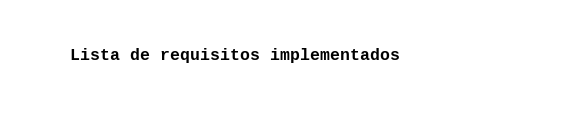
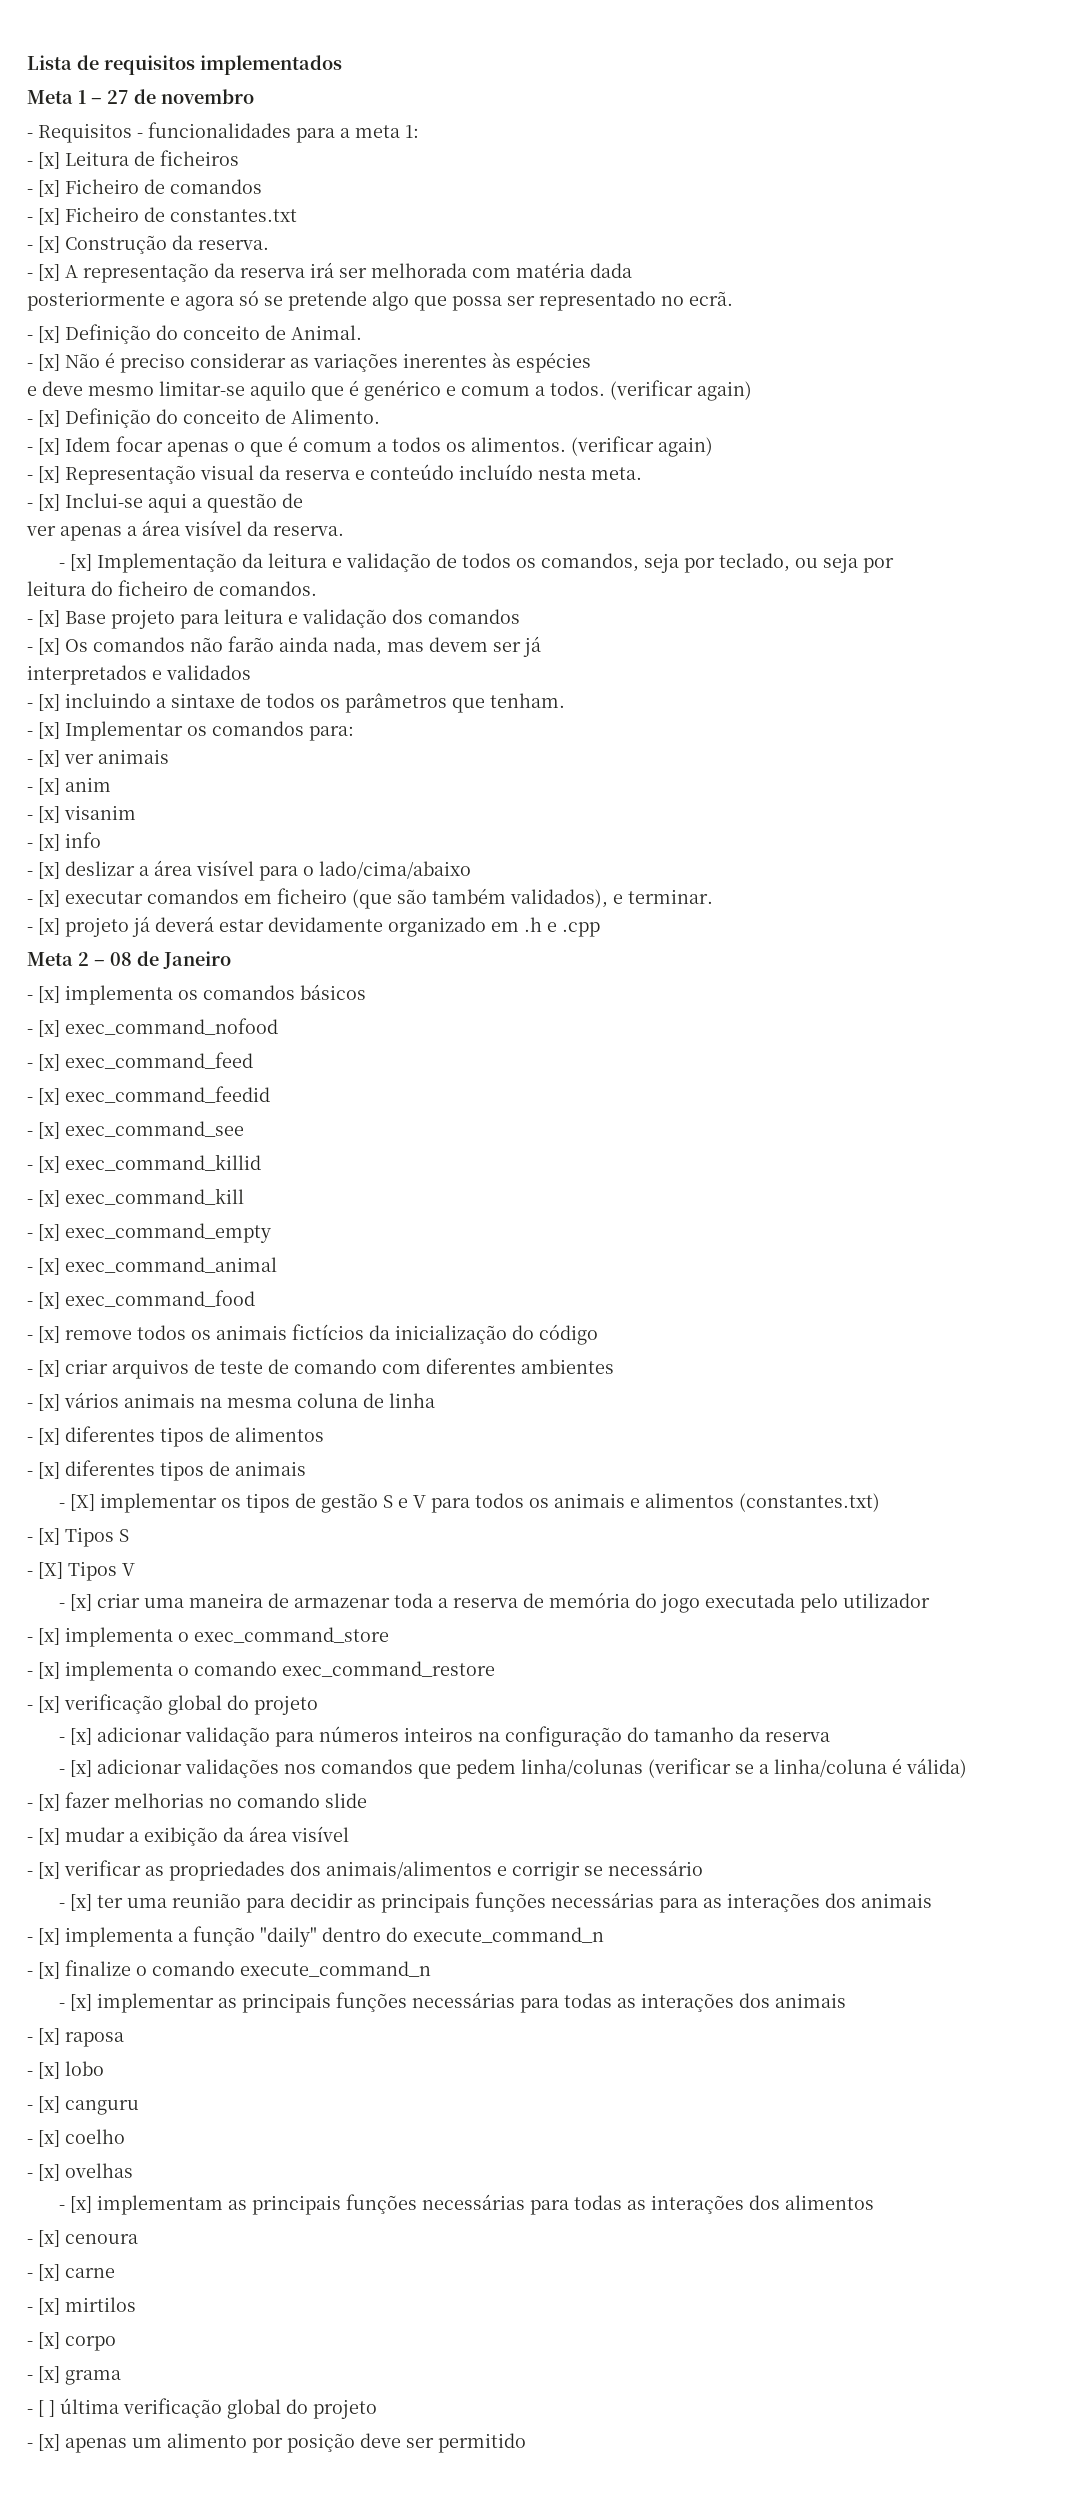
(400, 55) none -> [27,89,254,104] [27,122,419,143] [27,150,239,169] [27,179,262,197] [27,207,297,225] [27,235,269,254] [27,262,632,283] [27,290,733,311] [27,324,362,344] [27,352,591,373] [27,380,752,401] [27,408,380,428] [27,436,713,457] [27,464,642,485] [27,493,303,513] [26,520,344,541] [58,553,894,573] [27,580,317,596] [27,609,520,629] [27,636,541,657] [27,665,251,685] [27,693,565,713] [27,721,354,741] [27,749,169,767] [27,777,111,795] [27,805,136,823] [27,832,101,851] [27,860,471,881] [27,888,713,909] [27,916,600,937] [27,951,231,969] [27,984,366,1005] [27,1018,278,1037] [27,1052,253,1071] [27,1086,270,1105] [27,1121,244,1139] [27,1154,261,1173] [27,1188,244,1207] [27,1223,271,1243] [27,1257,277,1275] [27,1290,255,1309] [27,1324,598,1345] [27,1358,614,1379] [27,1392,435,1411] [27,1426,324,1447] [27,1460,306,1481] [58,1493,880,1513] [27,1527,129,1547] [27,1561,135,1581] [58,1592,930,1613] [27,1627,389,1647] [27,1661,495,1681] [27,1694,318,1715] [58,1726,830,1747] [58,1758,967,1779] [27,1792,367,1811] [27,1826,349,1846] [27,1860,703,1881] [58,1892,932,1913] [27,1926,604,1947] [27,1960,431,1979] [58,1992,846,2013] [27,2028,124,2047] [27,2061,104,2079] [27,2096,139,2115] [27,2129,125,2147] [27,2163,133,2181] [58,2194,874,2215] [27,2230,138,2247] [27,2264,115,2281] [27,2297,136,2315] [27,2332,116,2351] [27,2366,121,2385] [27,2398,377,2419] [27,2433,526,2453] // Meta 1 – 27 de novembro // - Requisitos - funcionalidades para a meta 1: // - [x] Leitura de ficheiros // - [x] Ficheiro de comandos // - [x] Ficheiro de constantes.txt // - [x] Construção da reserva. // - [x] A representação da reserva irá ser melhorada com matéria dada // posteriormente e agora só se pretende algo que possa ser representado no ecrã. // - [x] Definição do conceito de Animal. // - [x] Não é preciso considerar as variações inerentes às espécies // e deve mesmo limitar-se aquilo que é genérico e comum a todos. (verificar again) // - [x] Definição do conceito de Alimento. // - [x] Idem focar apenas o que é comum a todos os alimentos. (verificar again) // - [x] Representação visual da reserva e conteúdo incluído nesta meta. // - [x] Inclui-se aqui a questão de // ver apenas a área visível da reserva. // - [x] Implementação da leitura e validação de todos os comandos, seja por teclado, ou seja por // leitura do ficheiro de comandos. // - [x] Base projeto para leitura e validação dos comandos // - [x] Os comandos não farão ainda nada, mas devem ser já // interpretados e validados // - [x] incluindo a sintaxe de todos os parâmetros que tenham. // - [x] Implementar os comandos para: // - [x] ver animais // - [x] anim // - [x] visanim // - [x] info // - [x] deslizar a área visível para o lado/cima/abaixo // - [x] executar comandos em ficheiro (que são também validados), e terminar. // - [x] projeto já deverá estar devidamente organizado em .h e .cpp // Meta 2 – 08 de Janeiro // - [x] implementa os comandos básicos // - [x] exec_command_nofood // - [x] exec_command_feed // - [x] exec_command_feedid // - [x] exec_command_see // - [x] exec_command_killid // - [x] exec_command_kill // - [x] exec_command_empty // - [x] exec_command_animal // - [x] exec_command_food // - [x] remove todos os animais fictícios da inicialização do código // - [x] criar arquivos de teste de comando com diferentes ambientes // - [x] vários animais na mesma coluna de linha // - [x] diferentes tipos de alimentos // - [x] diferentes tipos de animais // - [X] implementar os tipos de gestão S e V para todos os animais e alimentos (constantes.txt) // - [x] Tipos S // - [X] Tipos V // - [x] criar uma maneira de armazenar toda a reserva de memória do jogo executada pelo utilizador // - [x] implementa o exec_command_store // - [x] implementa o comando exec_command_restore // - [x] verificação global do projeto // - [x] adicionar validação para números inteiros na configuração do tamanho da reserva // - [x] adicionar validações nos comandos que pedem linha/colunas (verificar se a linha/coluna é válida) // - [x] fazer melhorias no comando slide // - [x] mudar a exibição da área visível // - [x] verificar as propriedades dos animais/alimentos e corrigir se necessário // - [x] ter uma reunião para decidir as principais funções necessárias para as interações dos animais // - [x] implementa a função "daily" dentro do execute_command_n // - [x] finalize o comando execute_command_n // - [x] implementar as principais funções necessárias para todas as interações dos animais // - [x] raposa // - [x] lobo // - [x] canguru // - [x] coelho // - [x] ovelhas // - [x] implementam as principais funções necessárias para todas as interações dos alimentos // - [x] cenoura // - [x] carne // - [x] mirtilos // - [x] corpo // - [x] grama // - [ ] última verificação global do projeto // - [x] apenas um alimento por posição deve ser permitido

